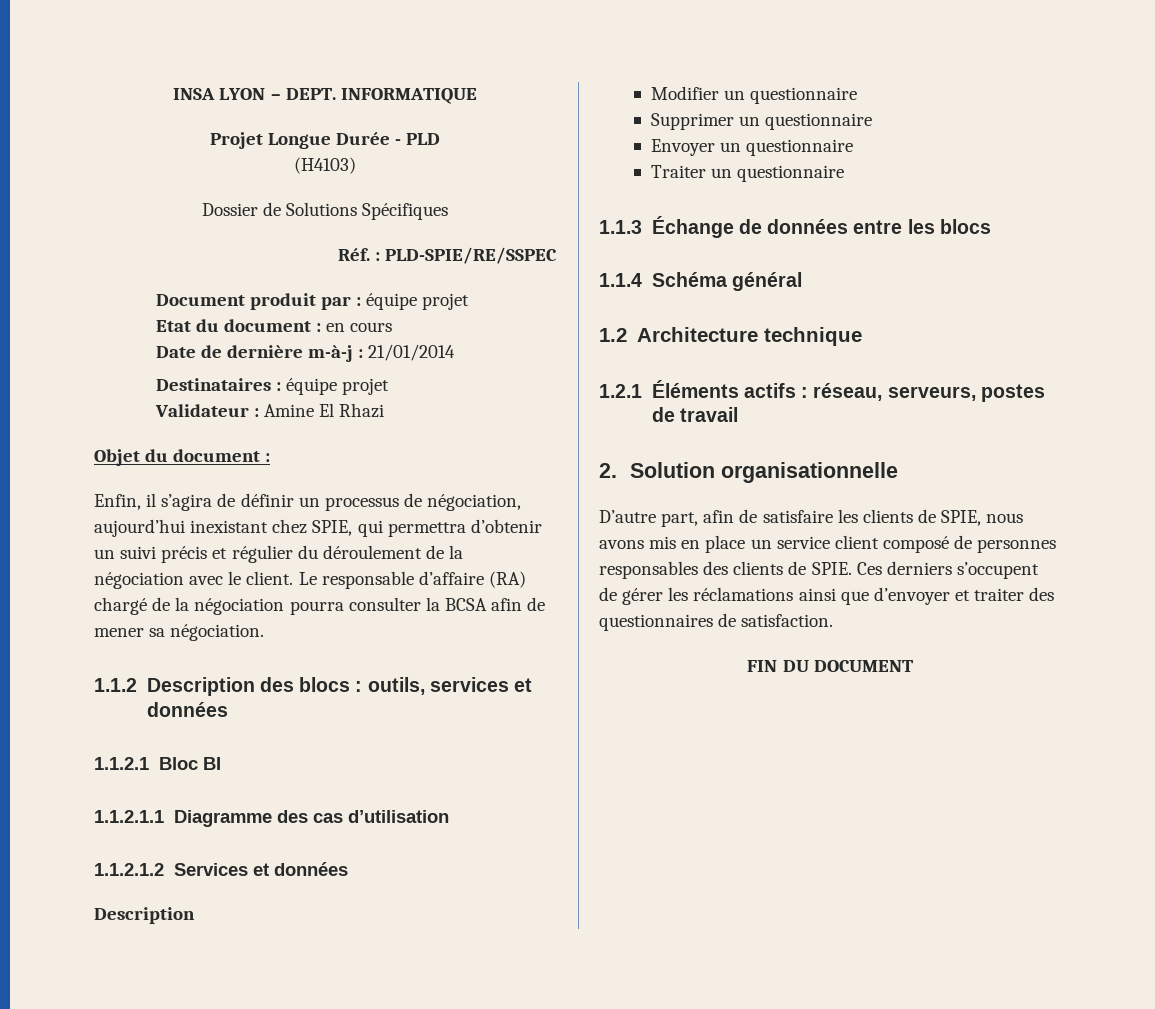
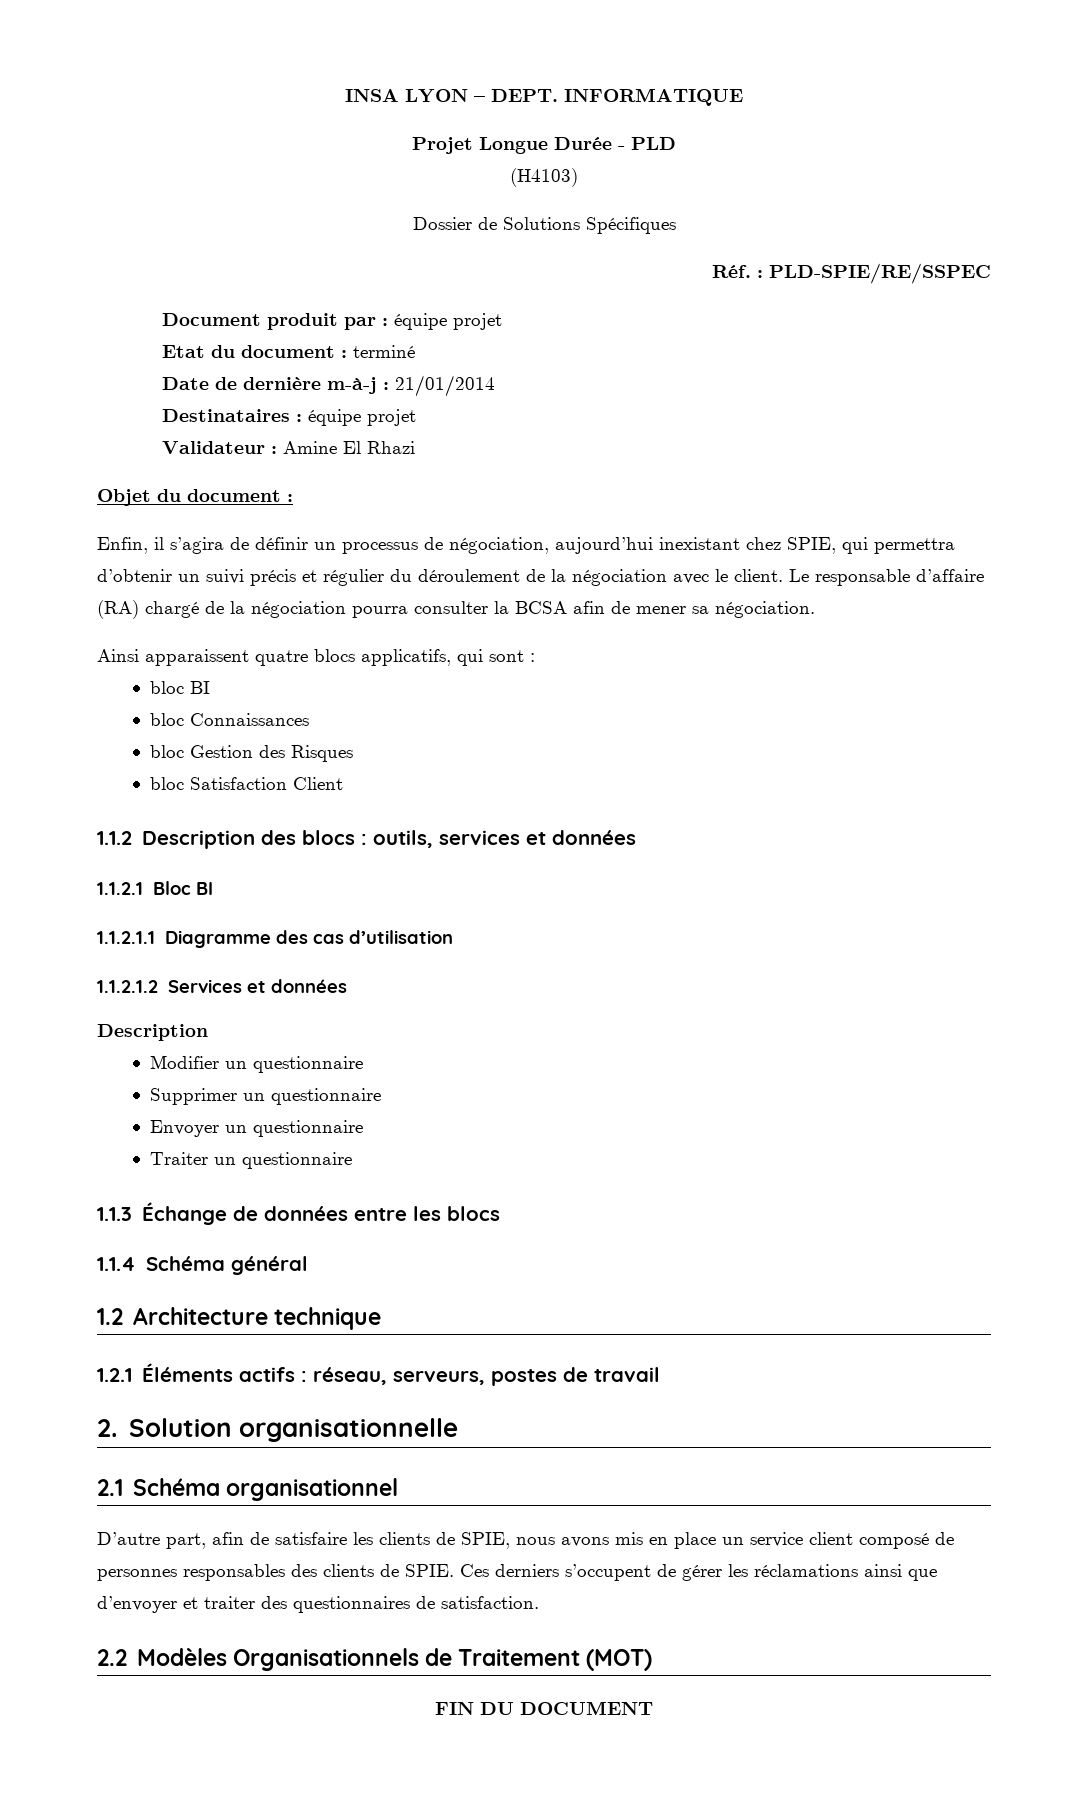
[326,322,393,332] en cours -> [352,345,415,358] terminé
(265, 632) none -> [97,649,535,666] [150,681,211,694] [150,713,310,726] [150,745,354,762] [150,777,344,790] // Ainsi apparaissent quatre blocs applicatifs, qui sont : // bloc BI // bloc Connaissances // bloc Gestion des Risques // bloc Satisfaction Client
(898, 472) none -> [97,1478,398,1501] // 2.1 Schéma organisationnel
(834, 620) none -> [97,1648,653,1671] // 2.2 Modèles Organisationnels de Traitement (MOT)

